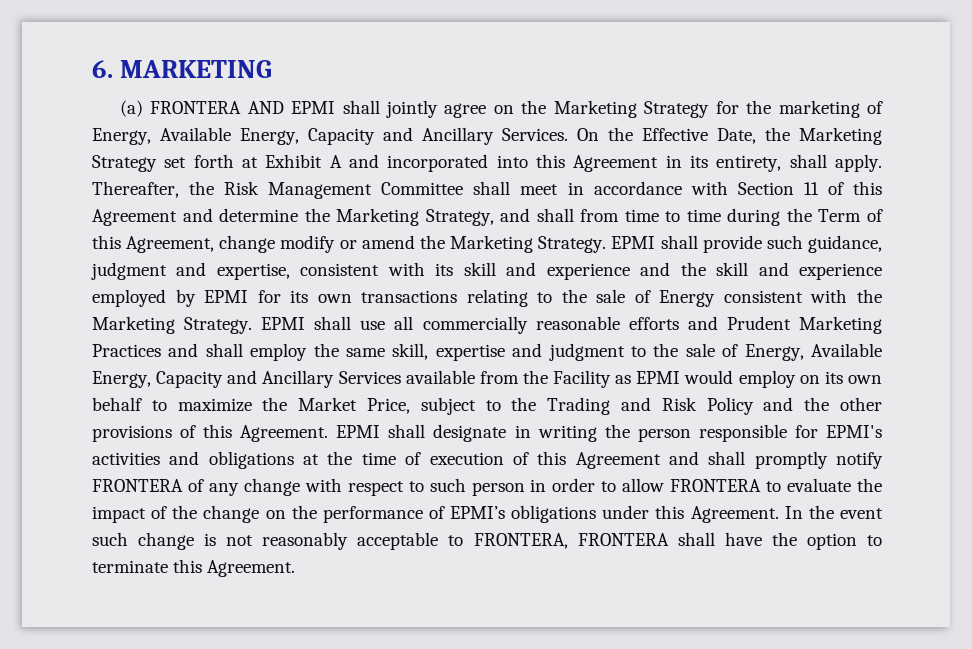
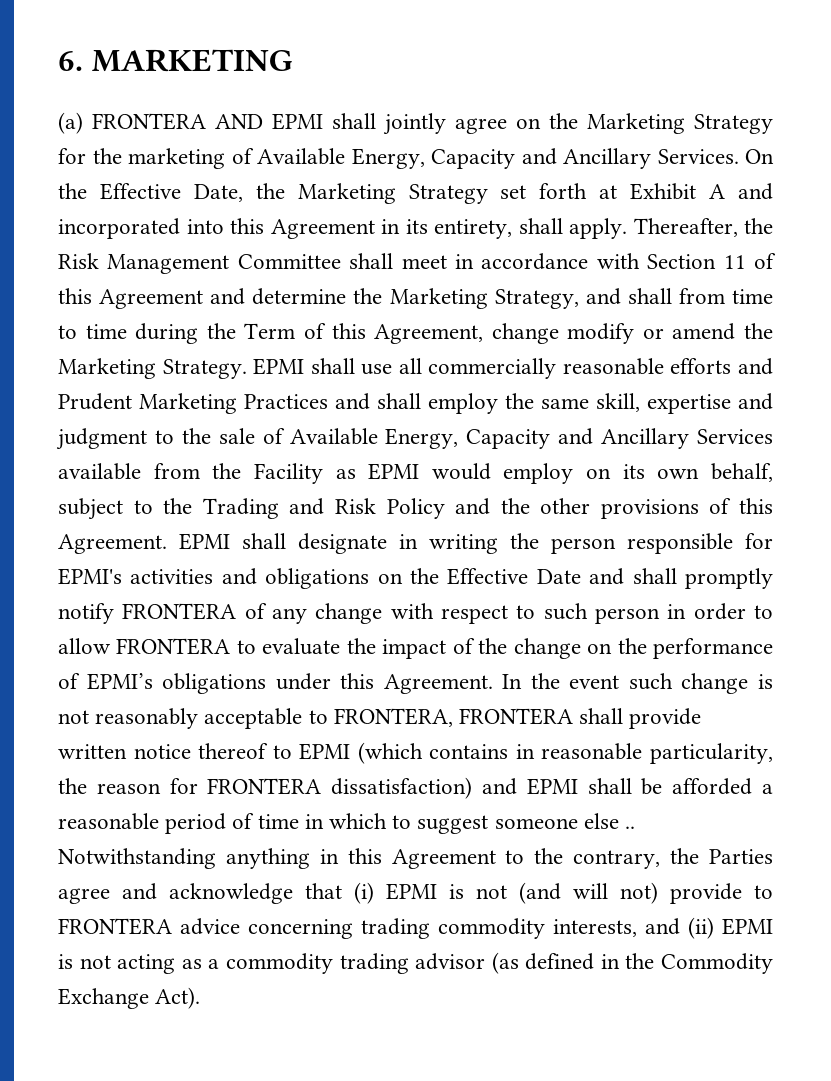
[92,128,151,145] Energy, -> (254, 156) none
[702,235,883,253] [91,262,882,280] [92,289,882,307] [92,316,352,334] provide such guidance, judgment and expertise, consistent with its skill and experience and the skill and experience employed by EPMI for its own transactions relating to the sale of Energy consistent with the Marketing Strategy. EPMI shall -> (355, 366) none
[744,344,804,361] Energy, -> (285, 436) none
[92,397,410,414] behalf to maximize the Market Price, -> [710,463,773,482] behalf,
[303,451,661,469] at the time of execution of this Agreement -> [377,568,581,585] on the Effective Date
[724,532,883,550] [92,559,296,577] have the option to terminate this Agreement. -> [629,708,702,729] [58,742,773,764] [58,777,773,799] [58,813,636,834] [58,848,774,869] [58,882,773,904] [58,917,773,939] [58,952,773,974] [58,987,201,1009] provide written notice thereof to EPMI (which contains in reasonable particularity, the reason for FRONTERA dissatisfaction) and EPMI shall be afforded a reasonable period of time in which to suggest someone else .. Notwithstanding anything in this Agreement to the contrary, the Parties agree and acknowledge that (i) EPMI is not (and will not) provide to FRONTERA advice concerning trading commodity interests, and (ii) EPMI is not acting as a commodity trading advisor (as defined in the Commodity Exchange Act).

